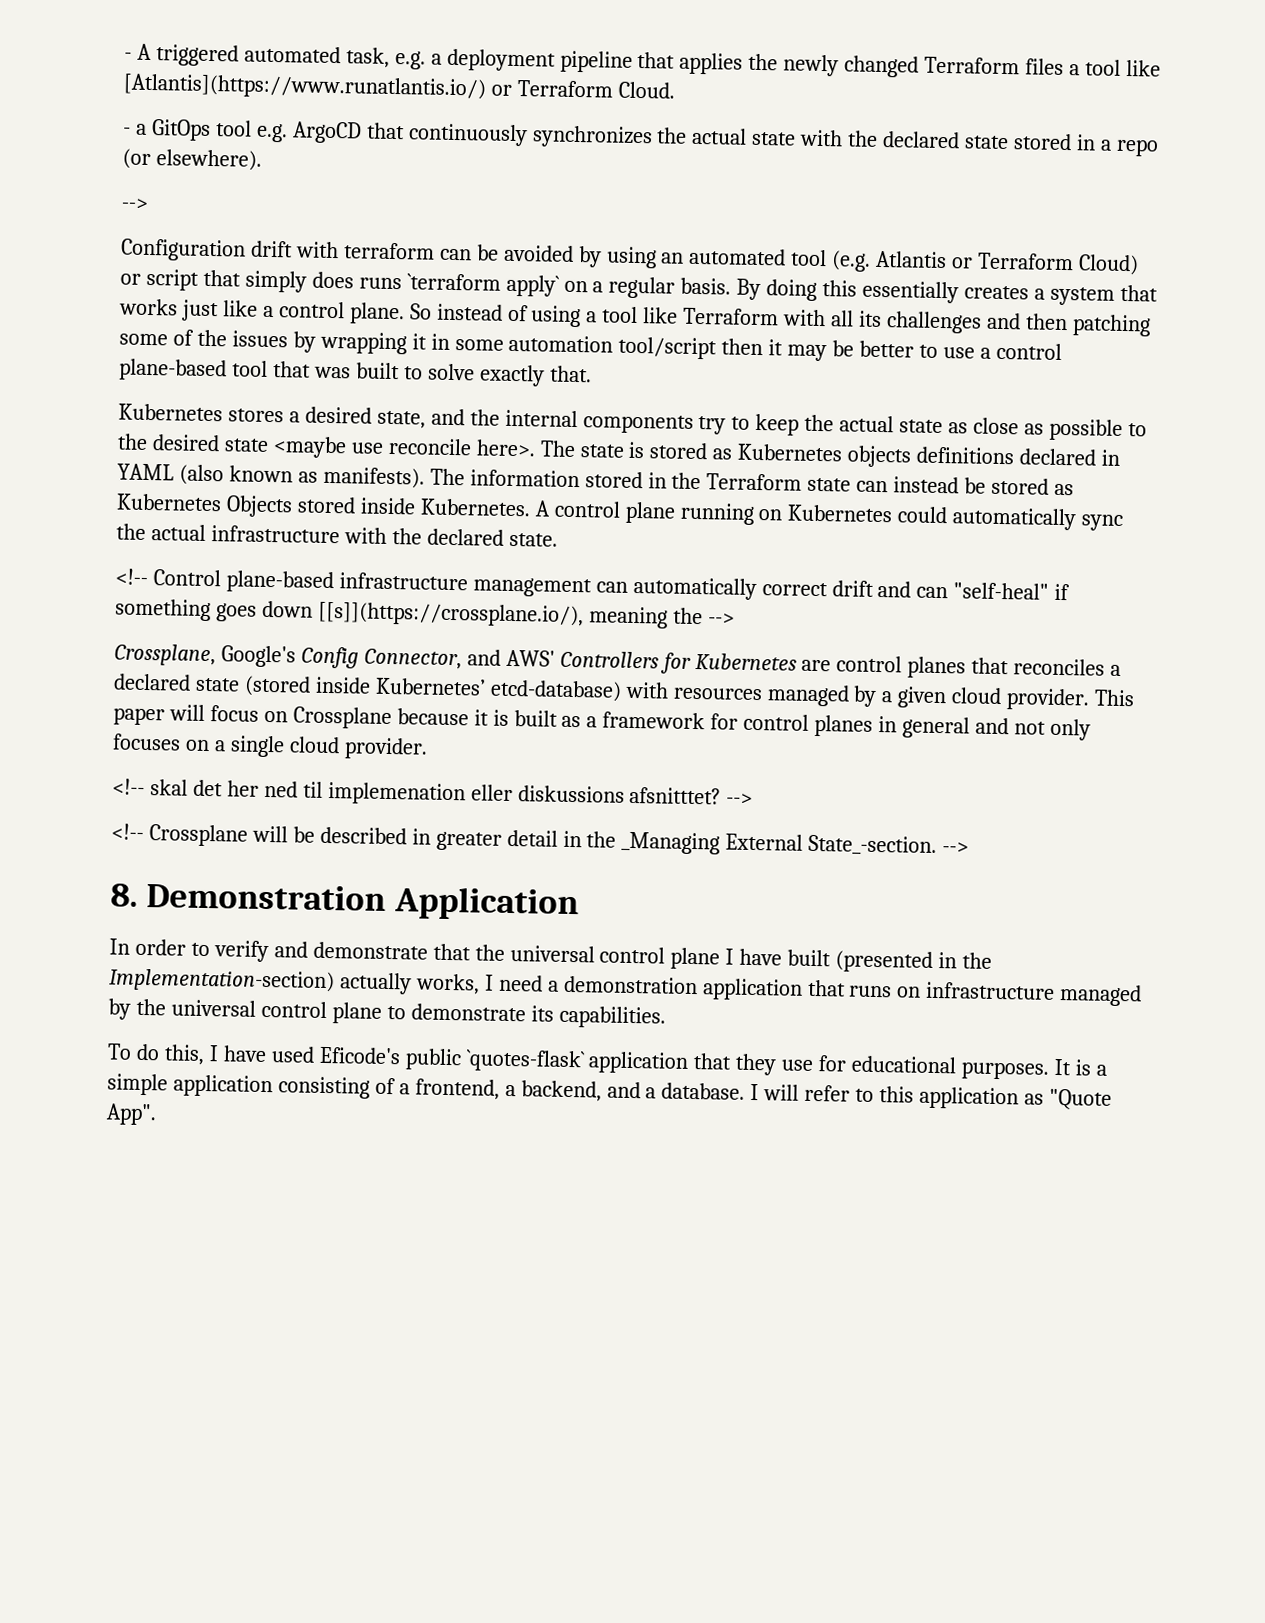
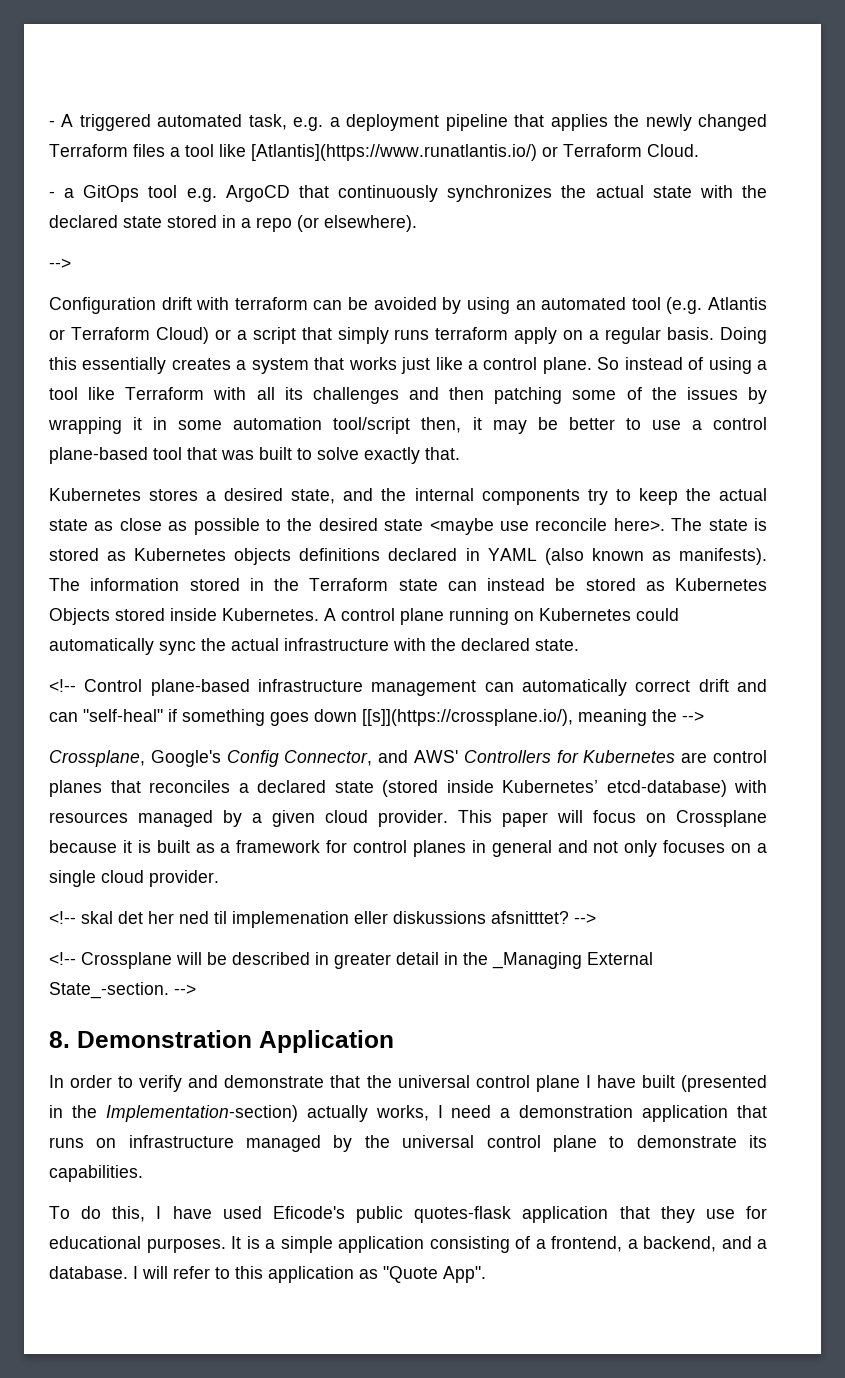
(141, 279) none -> [236,330,247,340] a
[311,271,560,297] does runs `terraform apply` -> [394,327,558,344] runs terraform apply
[736,278,818,301] By doing -> [719,327,767,344] Doing
[721,338,764,356] then -> [421,417,462,433] then,
[465,1049,586,1073] `quotes-flask` -> [414,1206,512,1223] quotes-flask

